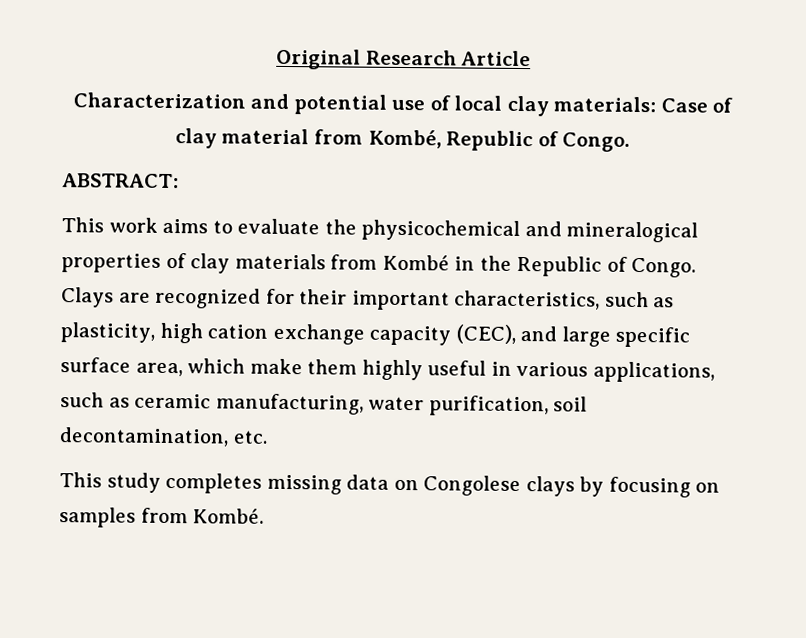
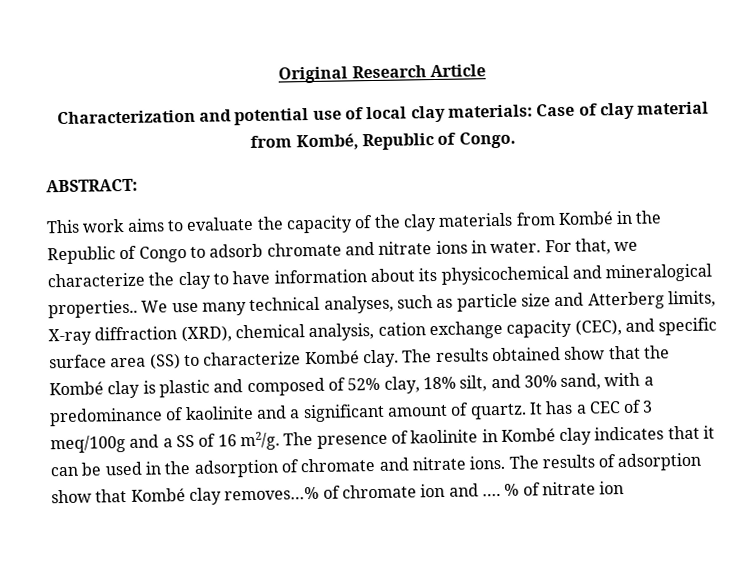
[361,219,699,243] [61,252,187,273] physicochemical and mineralogical properties of -> [285,214,401,234] capacity of the
[631,257,697,278] [61,287,675,311] [60,322,203,344] Congo. Clays are recognized for their important characteristics, such as plasticity, high -> [138,238,639,263] [47,263,713,290] [48,290,716,319] [48,322,375,346] Congo to adsorb chromate and nitrate ions in water. For that, we characterize the clay to have information about its physicochemical and mineralogical properties.. We use many technical analyses, such as particle size and Atterberg limits, X-ray diffraction (XRD), chemical analysis,
[561,326,611,347] large -> (655, 325) none
[135,358,715,383] [60,392,588,417] [59,427,268,447] [59,472,721,498] [59,507,265,528] area, which make them highly useful in various applications, such as ceramic manufacturing, water purification, soil decontamination, etc. // This study completes missing data on Congolese clays by focusing on samples from Kombé. -> [110,345,670,370] [49,372,654,399] [49,399,654,427] [50,425,716,454] [50,452,702,478] [51,481,625,506] area (SS) to characterize Kombé clay. The results obtained show that the Kombé clay is plastic and composed of 52% clay, 18% silt, and 30% sand, with a predominance of kaolinite and a significant amount of quartz. It has a CEC of 3 meq/100g and a SS of 16 m2/g. The presence of kaolinite in Kombé clay indicates that it can be used in the adsorption of chromate and nitrate ions. The results of adsorption show that Kombé clay removes…% of chromate ion and …. % of nitrate ion

